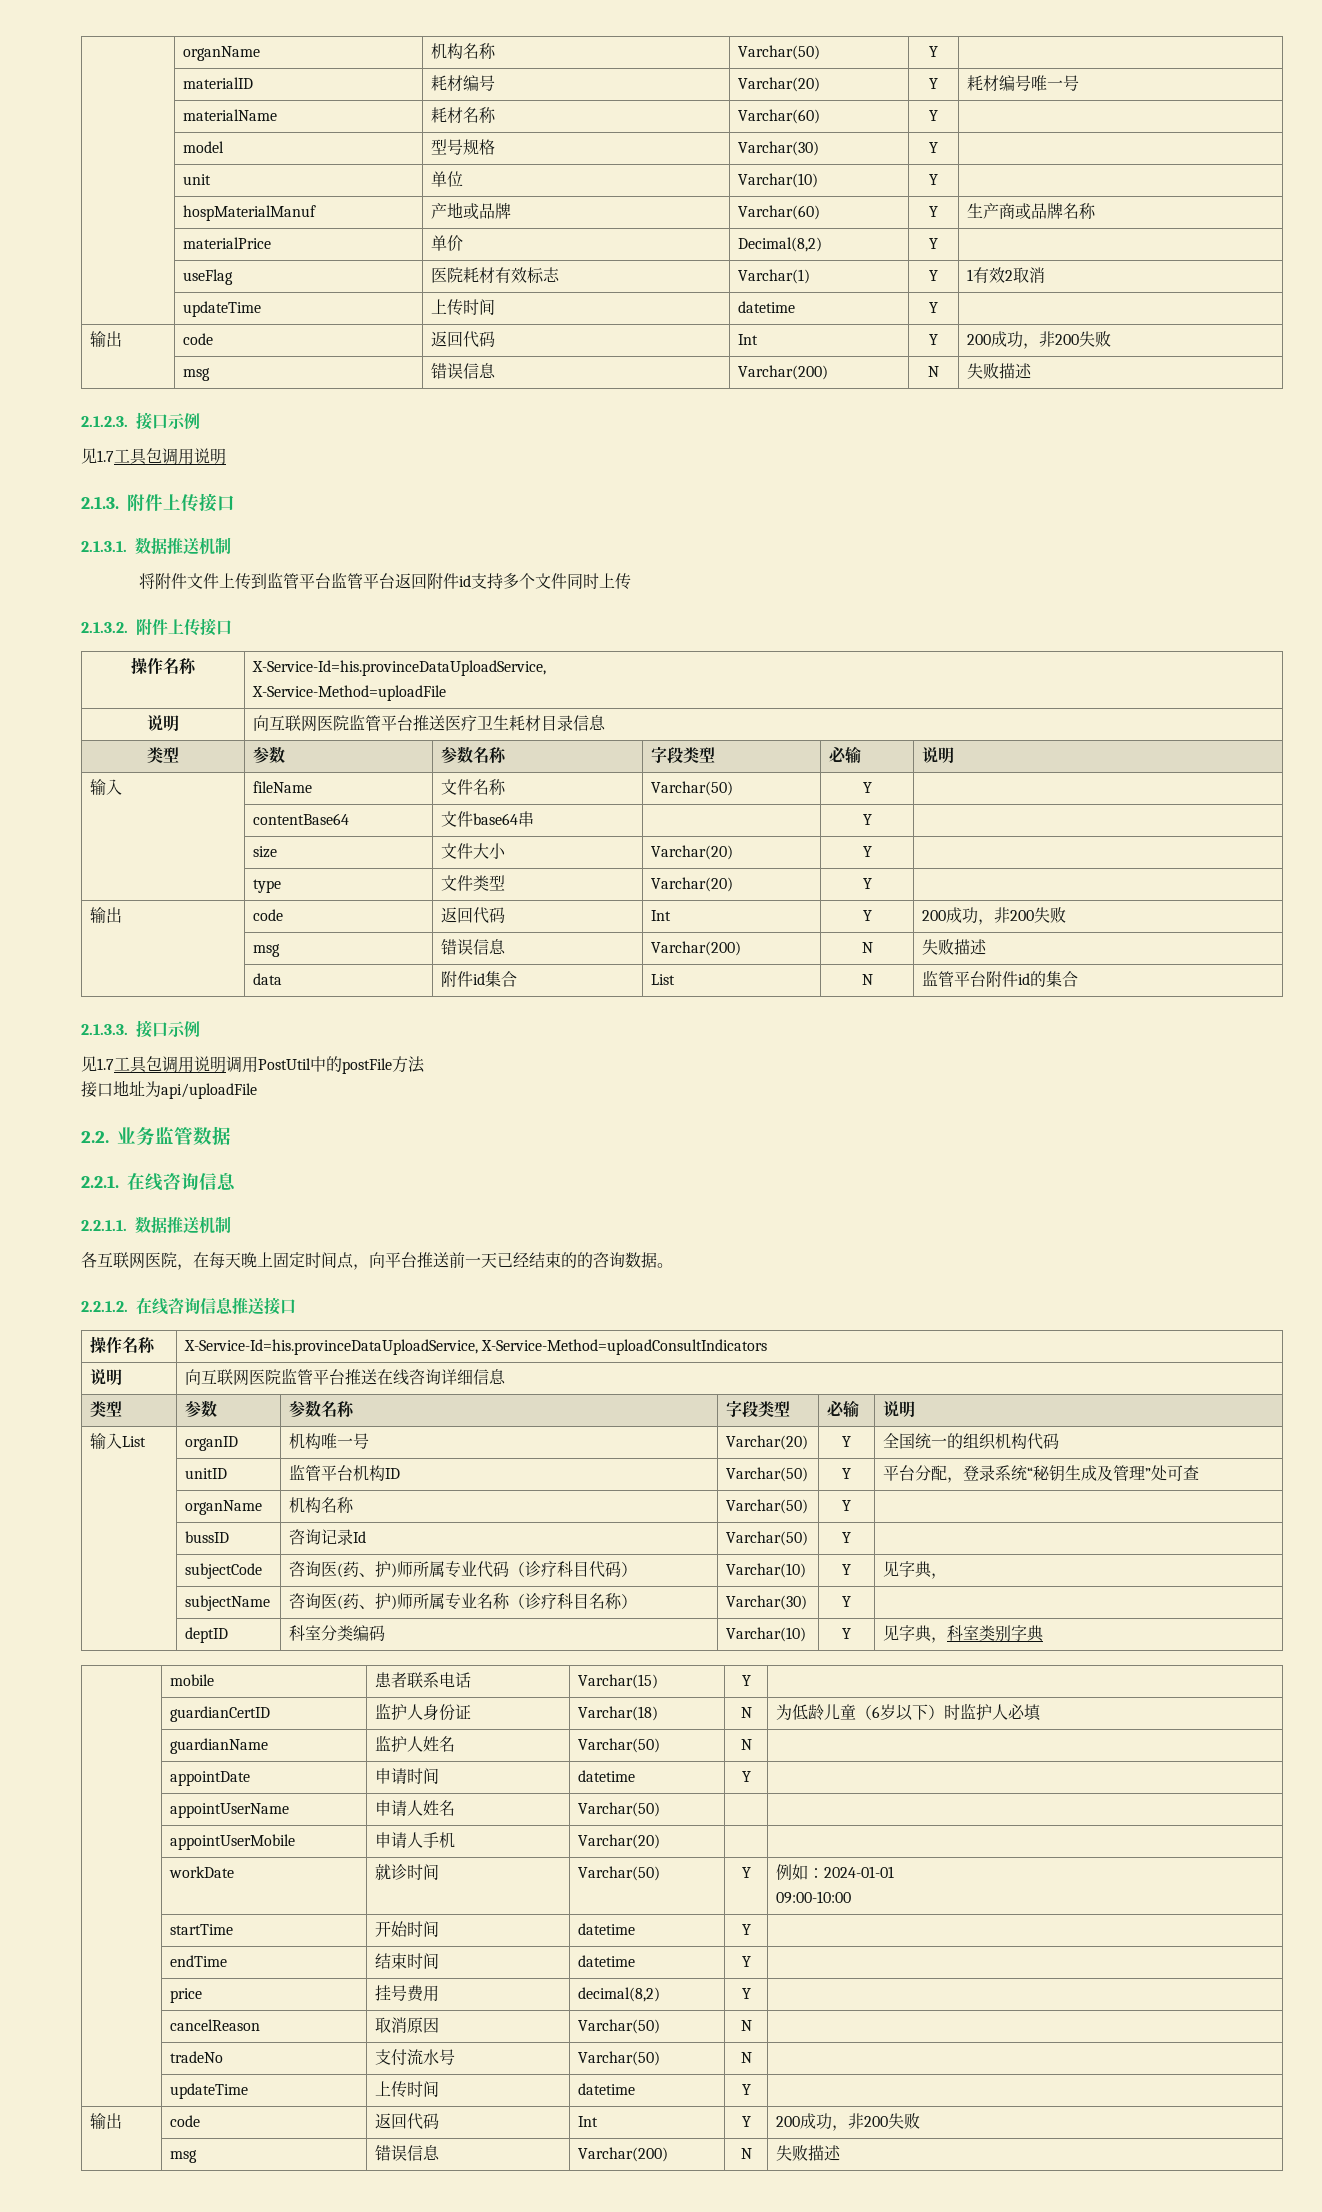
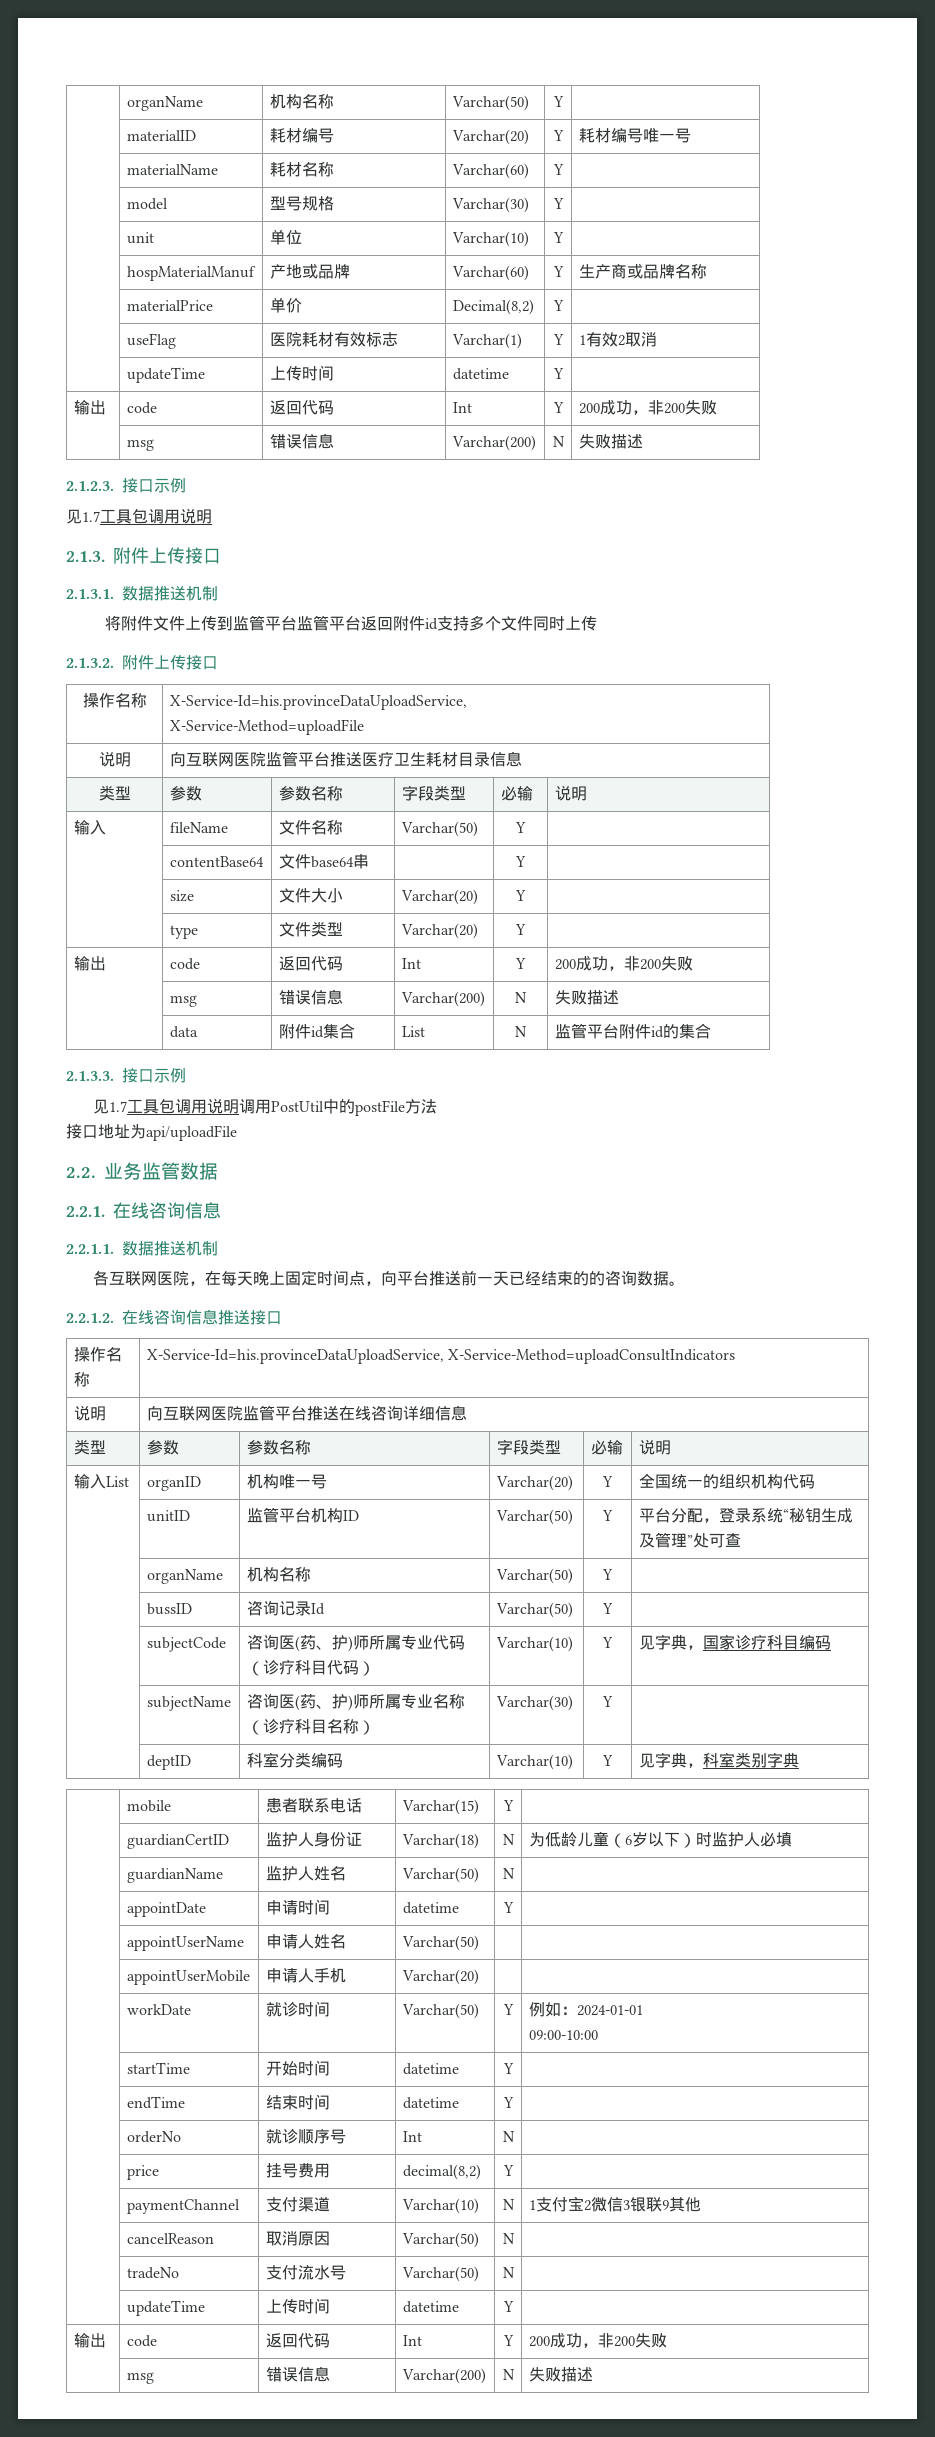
(947, 1576) none -> [702,1634,831,1650] 国家诊疗科目编码
(751, 1961) none -> [126,2131,181,2143] [265,2129,346,2144] [402,2131,422,2142] [502,2131,515,2142] // | orderNo | 就诊顺序号 | Int | N |
(751, 1993) none -> [126,2199,240,2214] [265,2197,330,2212] [401,2198,479,2214] [502,2199,515,2210] [528,2196,701,2212] // | paymentChannel | 支付渠道 | Varchar(10) | N | 1支付宝2微信3银联9其他

